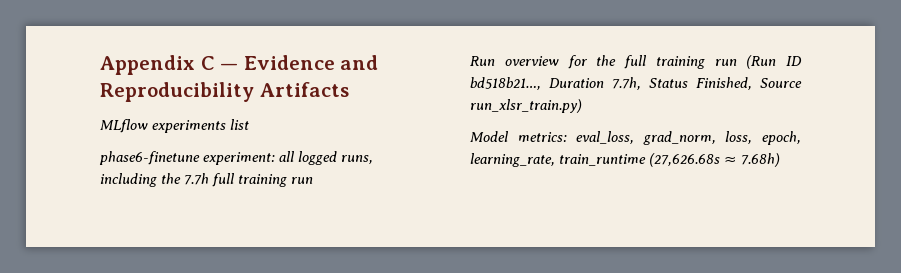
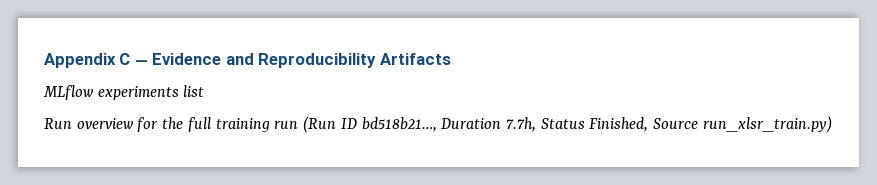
[99,151,373,165] [100,173,313,187] // phase6-finetune experiment: all logged runs, including the 7.7h full training run -> (205, 91) none
[470,131,801,145] [470,153,780,167] // Model metrics: eval_loss, grad_norm, loss, epoch, learning_rate, train_runtime (27,626.68s ≈ 7.68h) -> (832, 124) none

